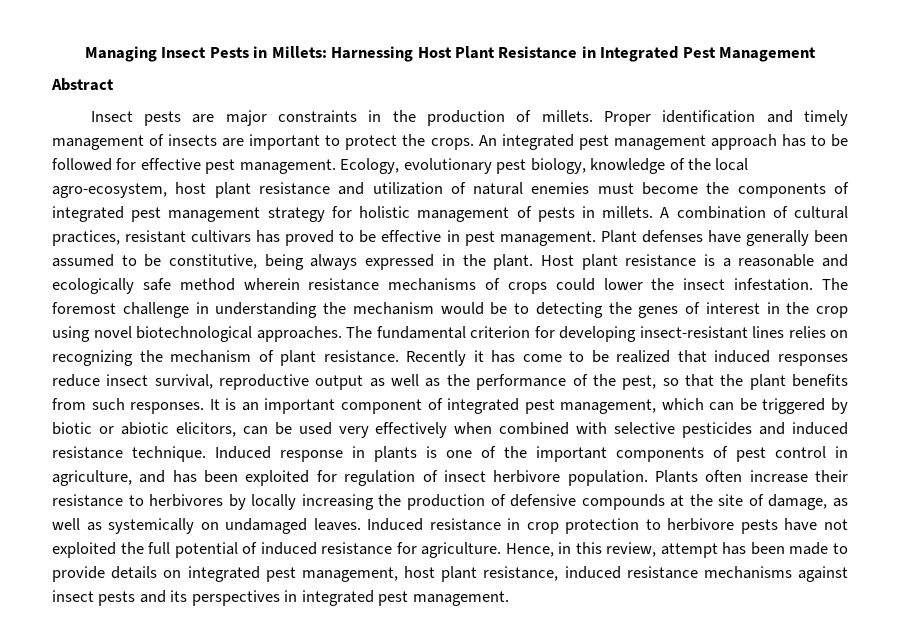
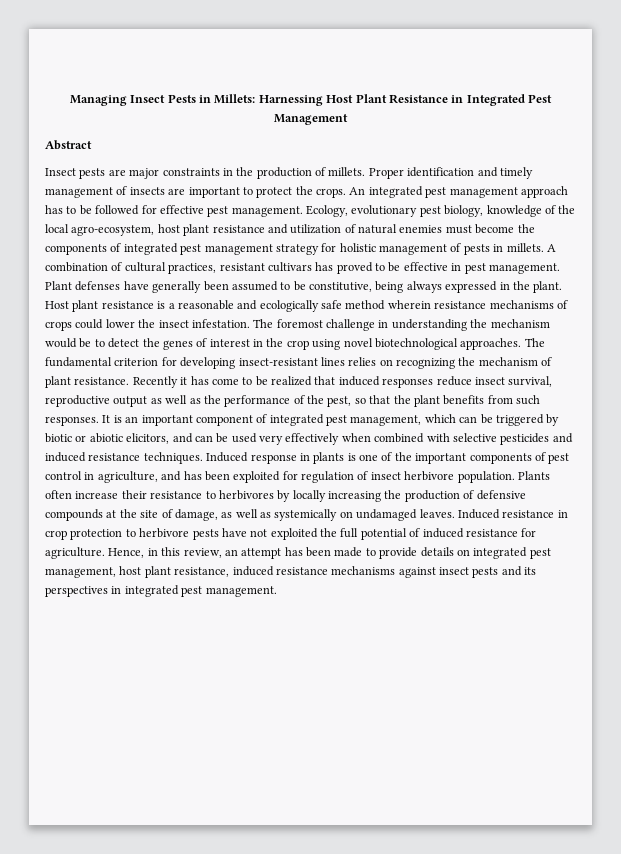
[535,302,603,318] detecting -> [108,338,140,348] detect
(236, 429) none -> [172,433,193,443] and
[132,446,206,462] technique. -> [143,452,203,464] techniques.
(657, 549) none -> [224,549,238,556] an

